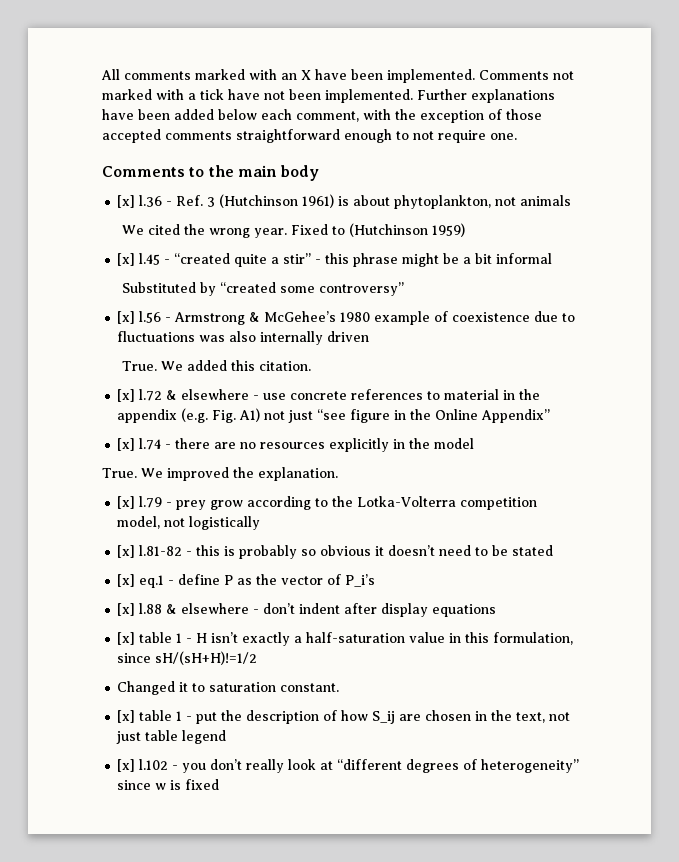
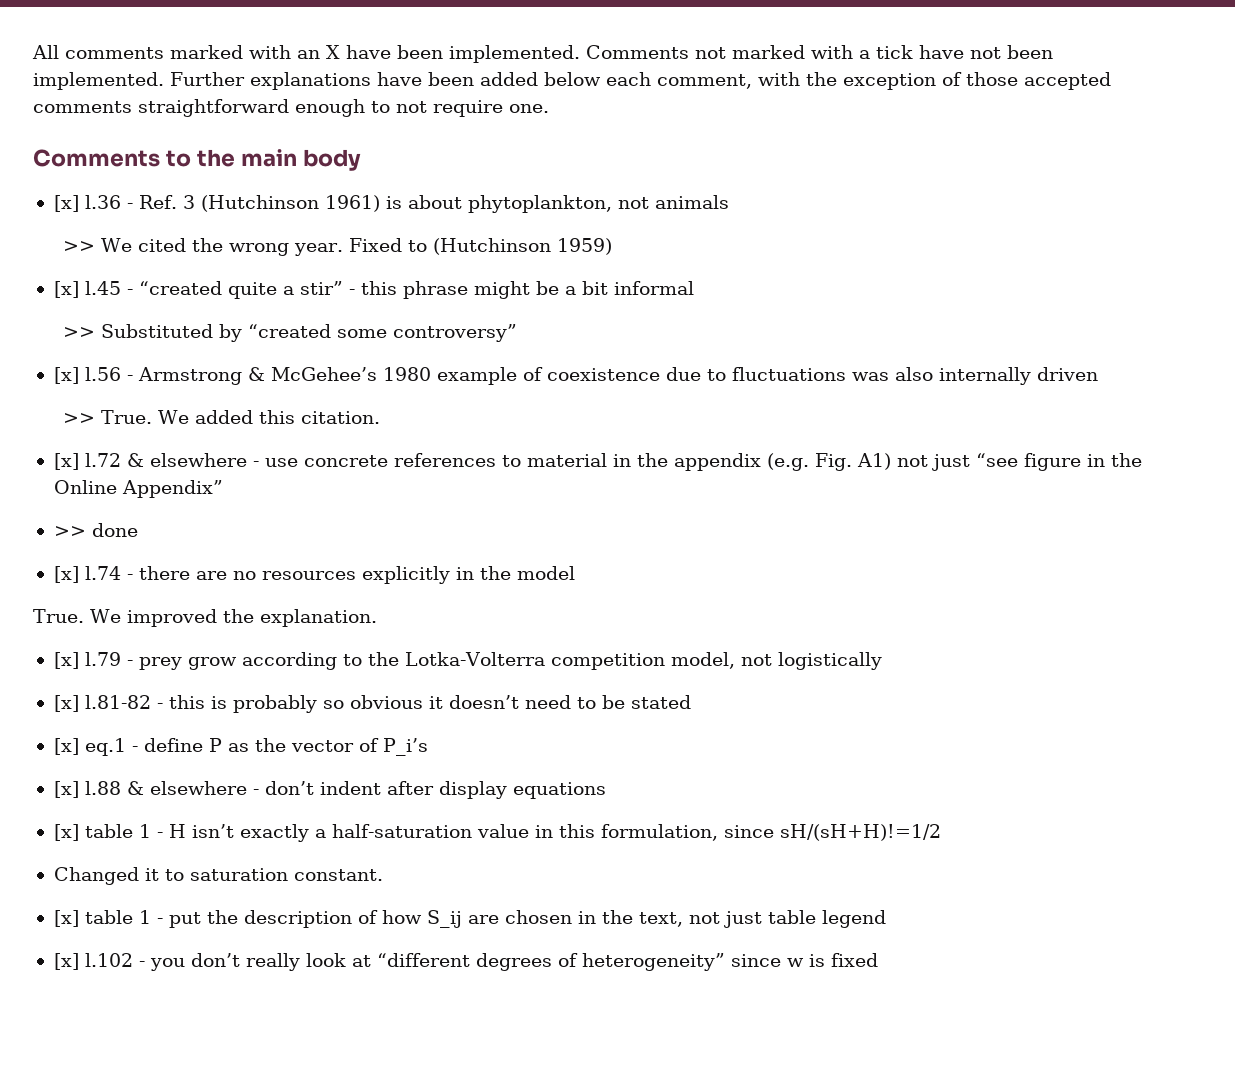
(572, 200) none -> [62,241,95,252] >>
(553, 258) none -> [62,327,95,338] >>
(370, 336) none -> [62,413,95,424] >>
(551, 416) none -> [53,523,138,537] // >> done

